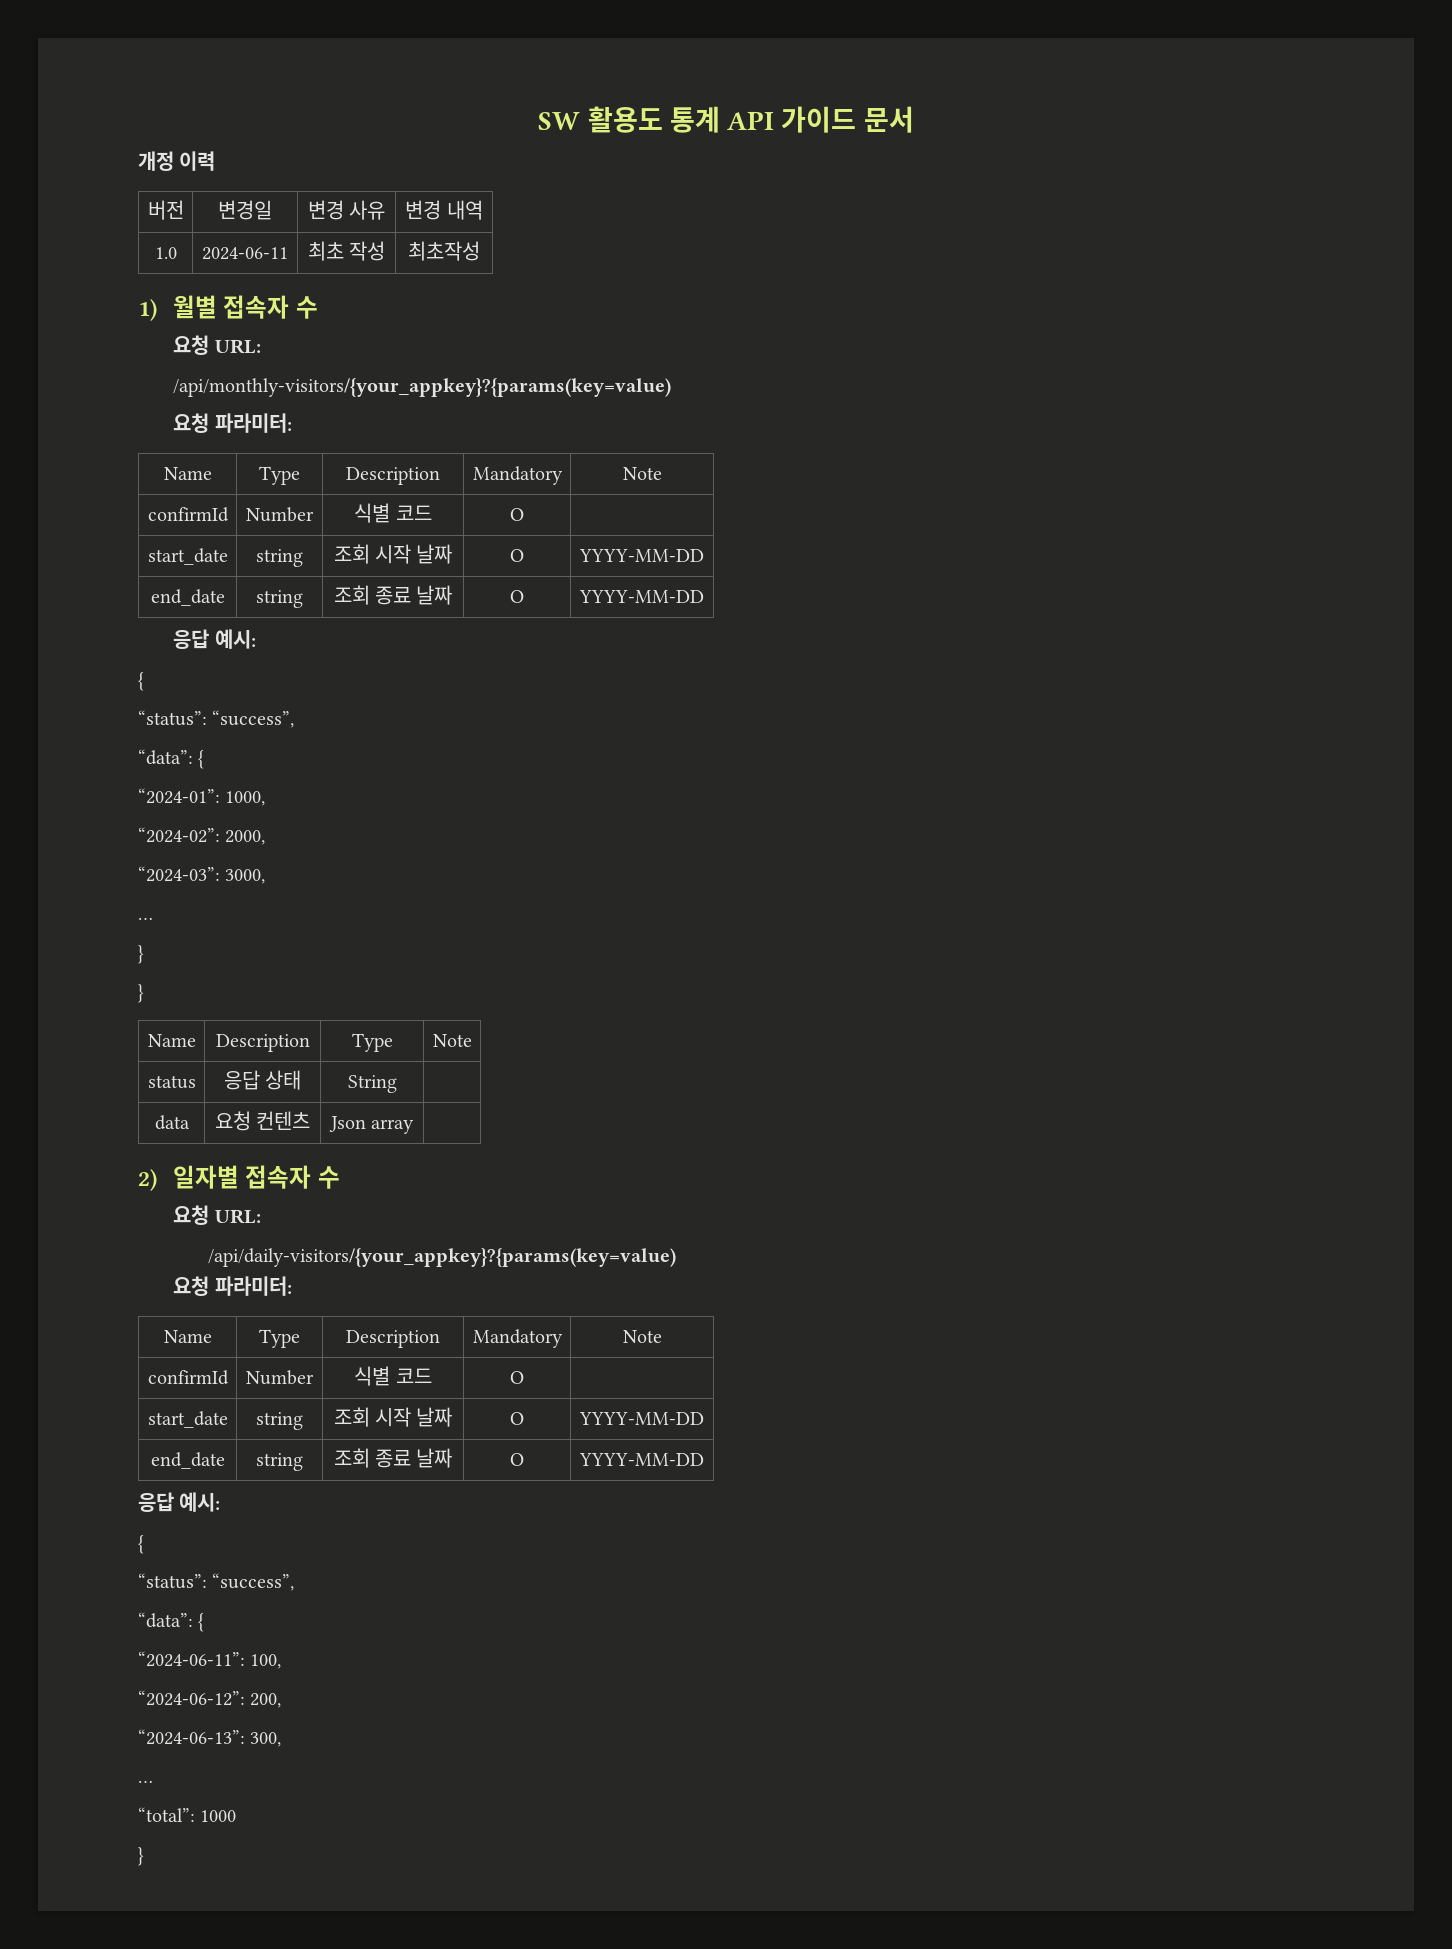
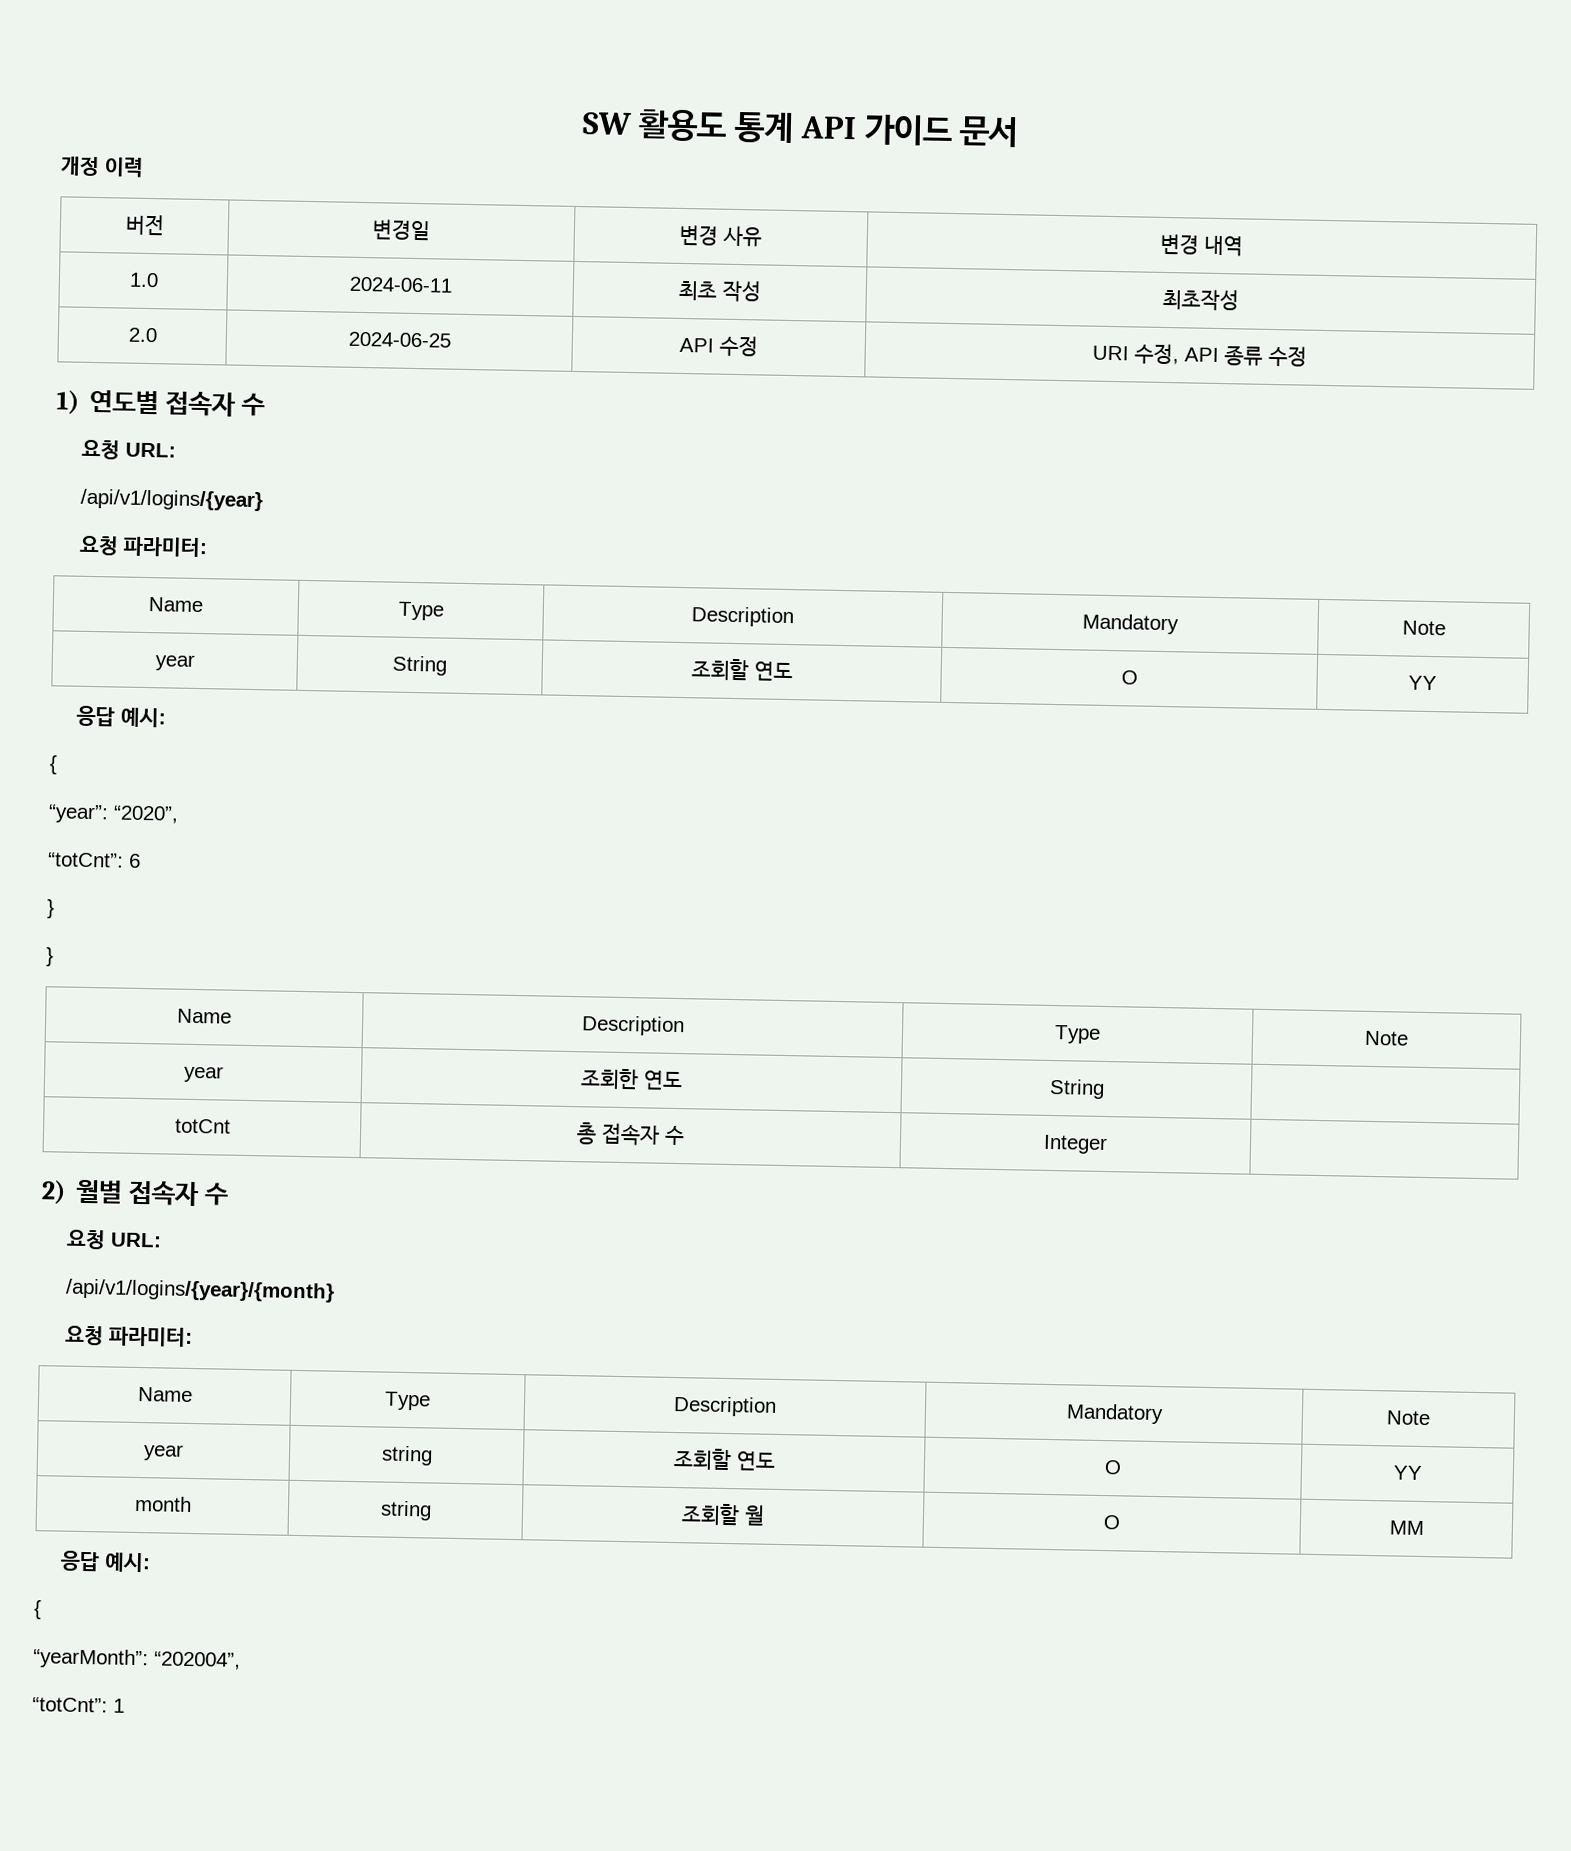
(480, 251) none -> [127,327,158,343] [347,331,451,348] [679,335,758,357] [1092,343,1307,367] // 2.0 | 2024-06-25 | API 수정 | URI 수정, API 종류 수정
[173,295,318,319] [173,335,261,355] [173,378,672,397] [173,413,292,433] [163,467,212,480] [259,466,300,485] [346,467,440,485] [472,466,563,485] [622,467,662,480] [147,507,229,522] [246,507,314,522] [354,503,432,523] [510,508,524,521] [147,548,228,565] [256,549,303,567] [333,544,453,564] [510,549,524,562] [579,549,704,562] [150,589,225,606] [256,590,303,608] [333,585,453,605] [510,590,524,603] [579,590,704,603] [173,629,256,649] [138,672,144,691] [138,710,295,728] [138,749,205,769] [138,788,266,806] [138,827,266,845] [138,866,266,884] [138,917,153,920] 월별 접속자 수 // 요청 URL: // /api/monthly-visitors/{your_appkey}?{params(key=value) // 요청 파라미터: // Name | Type | Description | Mandatory | Note // confirmId | Number | 식별 코드 | O | // start_date | string | 조회 시작 날짜 | O | YYYY-MM-DD // end_date | string | 조회 종료 날짜 | O | YYYY-MM-DD // 응답 예시: // { // “status”: “success”, // “data”: { // “2024-01”: 1000, // “2024-02”: 2000, // “2024-03”: 3000, // … -> [89,389,266,417] [81,439,177,460] [80,488,265,512] [79,535,209,558] [148,597,204,613] [397,601,444,621] [691,606,794,628] [1082,613,1179,635] [1401,620,1446,636] [154,654,195,671] [391,655,447,676] [690,658,793,682] [1120,670,1138,685] [1408,675,1437,691] [76,705,167,728] [49,755,58,775] [48,804,179,824] [47,852,141,868] 연도별 접속자 수 // 요청 URL: // /api/v1/logins/{year} // 요청 파라미터: // Name | Type | Description | Mandatory | Note // year | String | 조회할 연도 | O | YY // 응답 예시: // { // “year”: “2020”, // “totCnt”: 6
[147,1075,196,1089] [223,1070,302,1090] [347,1075,397,1093] [154,1115,190,1130] [214,1111,311,1131] [328,1116,415,1134] status | 응답 상태 | String | // data | 요청 컨텐츠 | Json array -> [182,1065,224,1083] [580,1068,684,1091] [1048,1078,1105,1099] [174,1118,231,1134] [576,1122,686,1146] [1043,1134,1108,1155] year | 조회한 연도 | String | // totCnt | 총 접속자 수 | Integer
[173,1165,340,1189] [173,1205,261,1225] [208,1248,677,1267] [173,1276,292,1296] [163,1330,212,1343] [259,1329,300,1348] [346,1330,440,1348] [472,1329,563,1348] [622,1330,662,1343] [147,1370,229,1385] [246,1370,314,1385] [354,1366,432,1386] [510,1371,524,1384] [147,1411,228,1428] [256,1412,303,1430] [333,1407,453,1427] [510,1412,524,1425] [579,1412,704,1425] [150,1452,225,1469] [256,1453,303,1471] [333,1448,453,1468] [510,1453,524,1466] [579,1453,704,1466] [138,1492,221,1512] [138,1535,144,1554] [138,1573,295,1591] [138,1612,205,1632] [138,1651,282,1669] [138,1690,282,1708] [138,1729,282,1747] [138,1780,153,1783] [138,1807,237,1822] [138,1847,144,1866] 일자별 접속자 수 // 요청 URL: // /api/daily-visitors/{your_appkey}?{params(key=value) // 요청 파라미터: // Name | Type | Description | Mandatory | Note // confirmId | Number | 식별 코드 | O | // start_date | string | 조회 시작 날짜 | O | YYYY-MM-DD // end_date | string | 조회 종료 날짜 | O | YYYY-MM-DD // 응답 예시: // { // “status”: “success”, // “data”: { // “2024-06-11”: 100, // “2024-06-12”: 200, // “2024-06-13”: 300, // … // “total”: 1000 // } -> [75,1179,230,1207] [66,1229,163,1250] [65,1278,336,1303] [65,1325,194,1348] [137,1386,193,1403] [383,1391,431,1411] [673,1396,777,1417] [1065,1403,1164,1425] [1386,1410,1431,1426] [143,1444,184,1461] [380,1445,433,1466] [672,1447,776,1472] [1104,1460,1122,1475] [1392,1465,1423,1480] [133,1495,192,1512] [379,1500,432,1521] [681,1503,765,1527] [1103,1515,1121,1530] [1388,1520,1424,1536] [60,1550,152,1573] [33,1600,42,1620] [33,1648,241,1670] [32,1697,125,1713] 월별 접속자 수 // 요청 URL: // /api/v1/logins/{year}/{month} // 요청 파라미터: // Name | Type | Description | Mandatory | Note // year | string | 조회할 연도 | O | YY // month | string | 조회할 월 | O | MM // 응답 예시: // { // “yearMonth”: “202004”, // “totCnt”: 1

